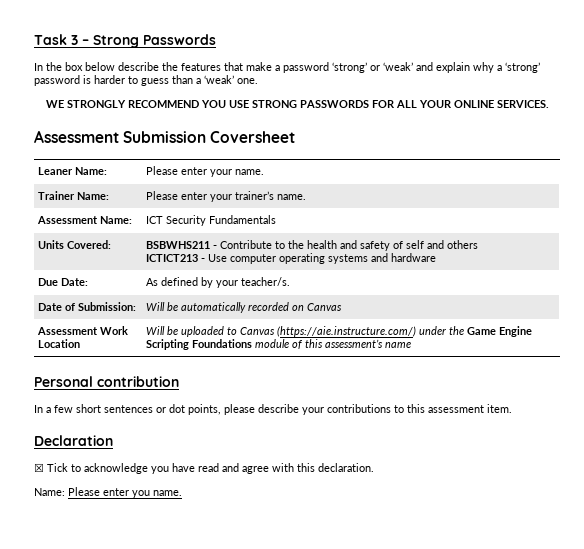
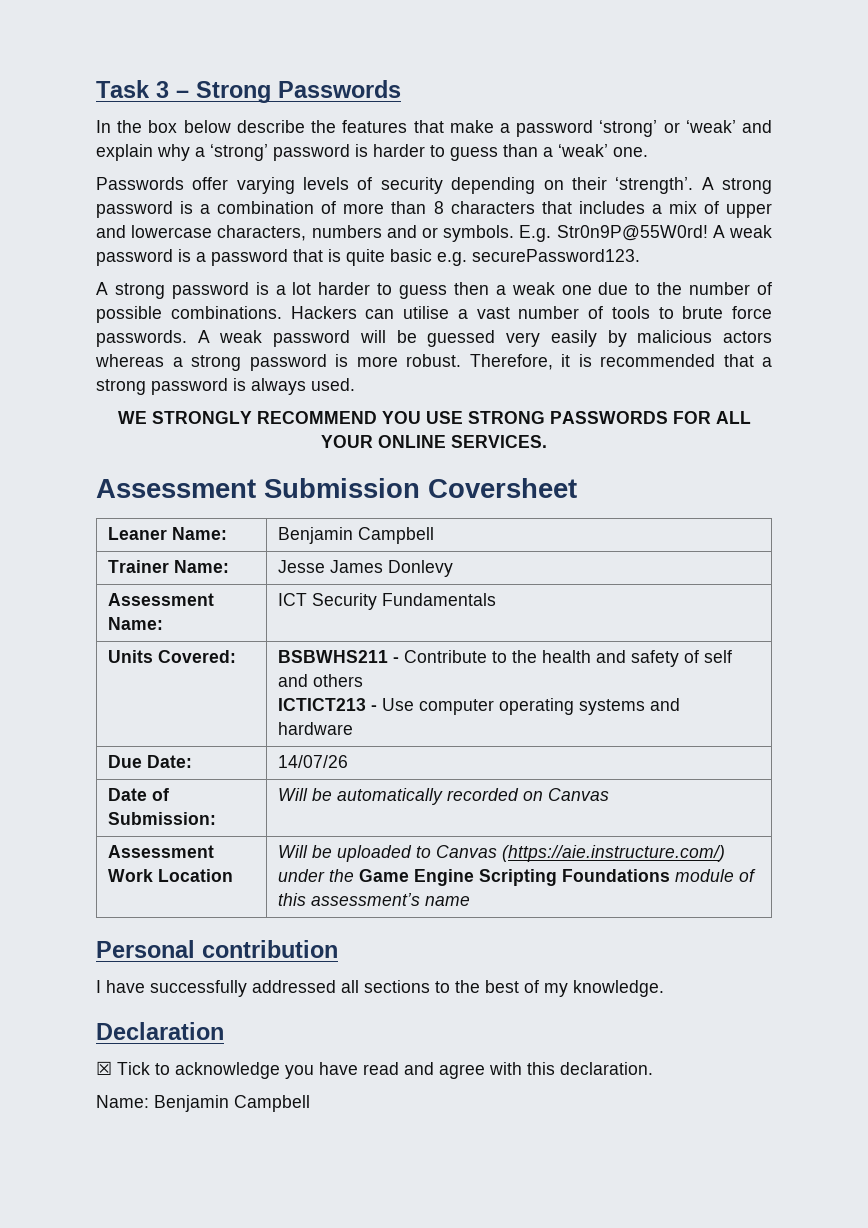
(258, 81) none -> [96,177,773,194] [96,201,772,218] [96,225,772,242] [96,249,640,266] [96,282,772,299] [96,306,772,323] [96,330,773,347] [95,354,772,371] [96,378,355,395] // Passwords offer varying levels of security depending on their ‘strength’. A strong password is a combination of more than 8 characters that includes a mix of upper and lowercase characters, numbers and or symbols. E.g. Str0n9P@55W0rd! A weak password is a password that is quite basic e.g. securePassword123. // A strong password is a lot harder to guess then a weak one due to the number of possible combinations. Hackers can utilise a vast number of tools to brute force passwords. A weak password will be guessed very easily by malicious actors whereas a strong password is more robust. Therefore, it is recommended that a strong password is always used.
[146,166,265,177] [38,191,110,200] [146,191,307,202] Please enter your name. // Trainer Name: | Please enter your trainer’s name. -> [278,527,435,544] [108,560,230,573] [278,560,454,577] Benjamin Campbell // Trainer Name: | Jesse James Donlevy
[146,277,291,288] As defined by your teacher/s. -> [278,755,349,768] 14/07/26
[34,404,512,415] In a few short sentences or dot points, please describe your contributions to this assessment item. -> [96,980,664,997] I have successfully addressed all sections to the best of my knowledge.
[68,487,182,498] Please enter you name. -> [154,1095,310,1112] Benjamin Campbell

